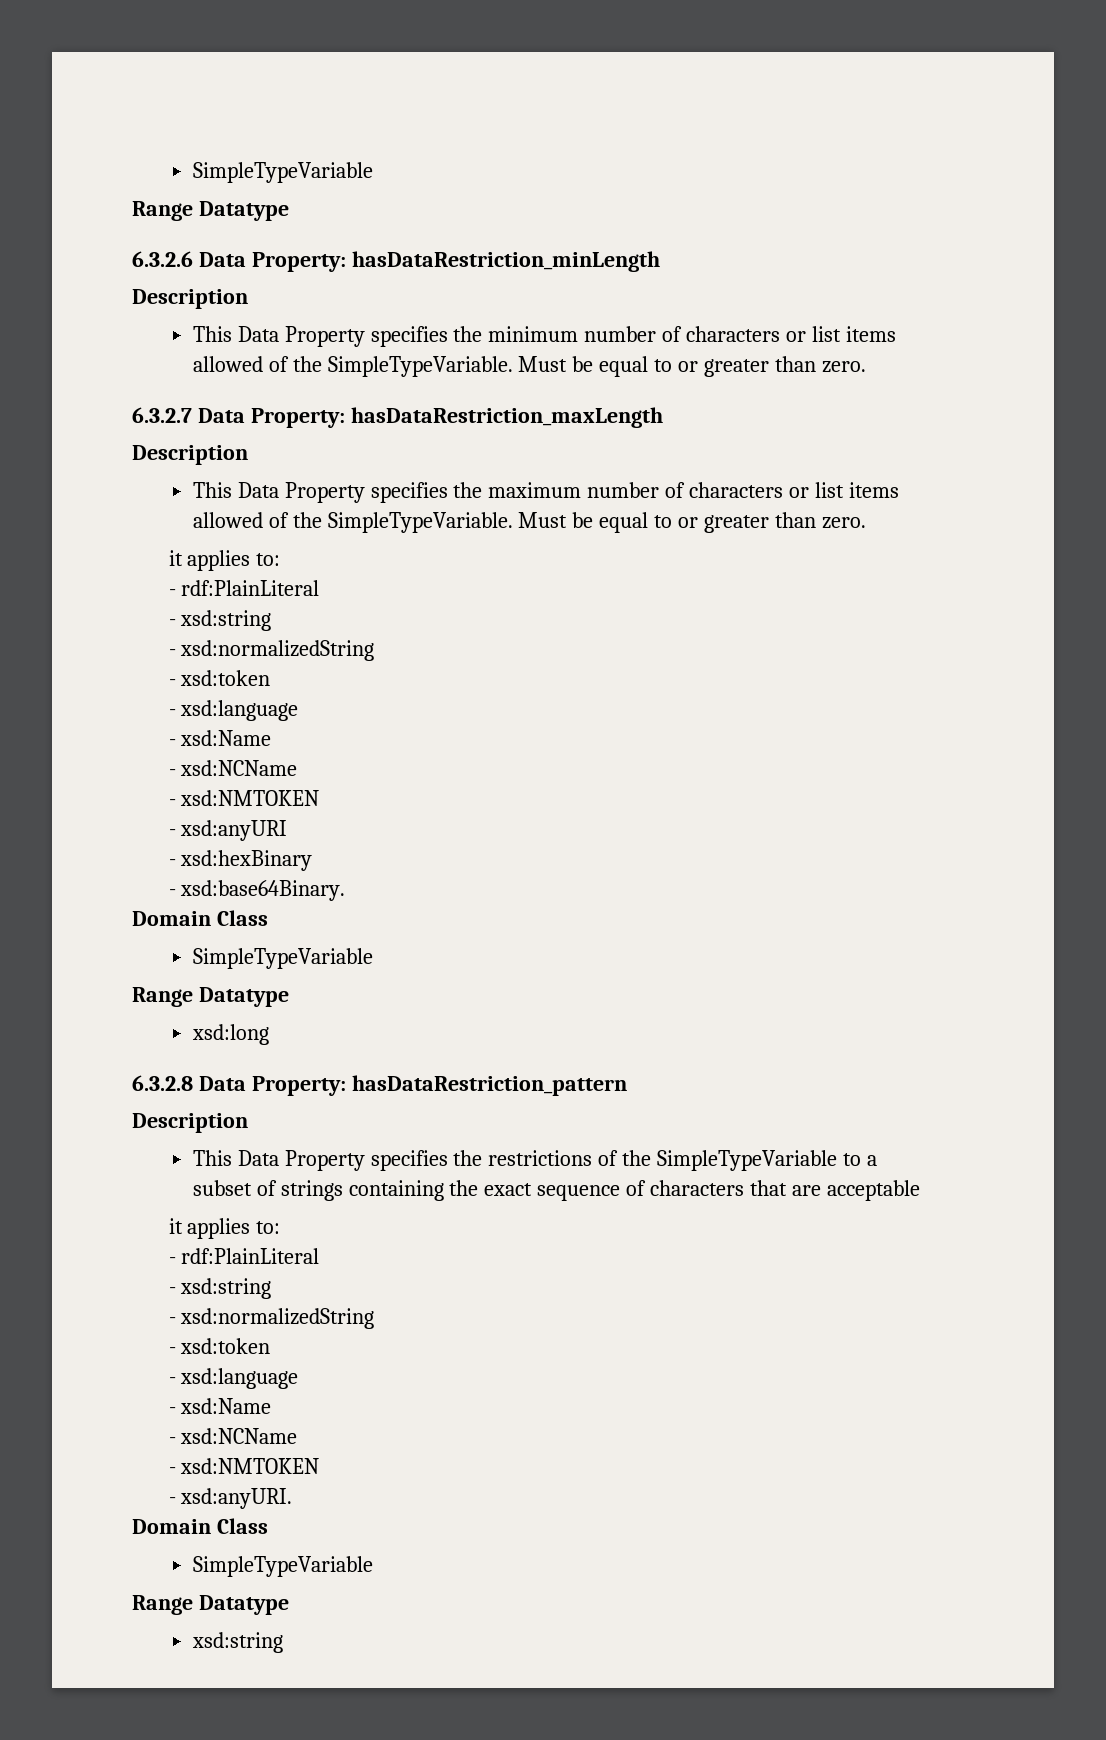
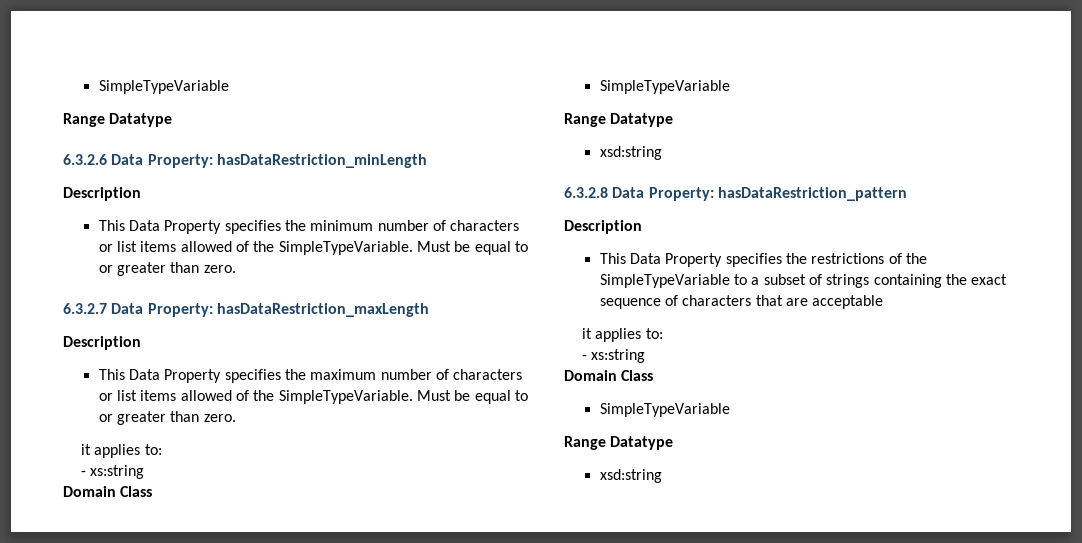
[181,580,320,596] [168,610,272,631] [168,640,375,661] [168,670,271,686] [168,700,299,721] [168,730,272,746] [168,760,298,776] [168,790,320,806] [168,820,288,841] [168,850,313,871] [168,880,346,901] [132,910,268,926] [192,948,373,969] [132,987,289,1007] [191,1024,269,1045] rdf:PlainLiteral // - xsd:string // - xsd:normalizedString // - xsd:token // - xsd:language // - xsd:Name // - xsd:NCName // - xsd:NMTOKEN // - xsd:anyURI // - xsd:hexBinary // - xsd:base64Binary. // Domain Class // SimpleTypeVariable // Range Datatype // xsd:long -> [90,465,145,479] [63,486,153,497] [599,80,730,94] [564,113,674,127] [599,146,662,160] xs:string // Domain Class // SimpleTypeVariable // Range Datatype // xsd:string
[181,1248,320,1264] [168,1278,272,1299] [168,1308,375,1329] [168,1338,271,1354] [168,1368,299,1389] [168,1398,272,1414] [168,1428,298,1444] [168,1458,320,1474] [168,1488,293,1509] rdf:PlainLiteral // - xsd:string // - xsd:normalizedString // - xsd:token // - xsd:language // - xsd:Name // - xsd:NCName // - xsd:NMTOKEN // - xsd:anyURI. -> [591,349,646,363] xs:string

